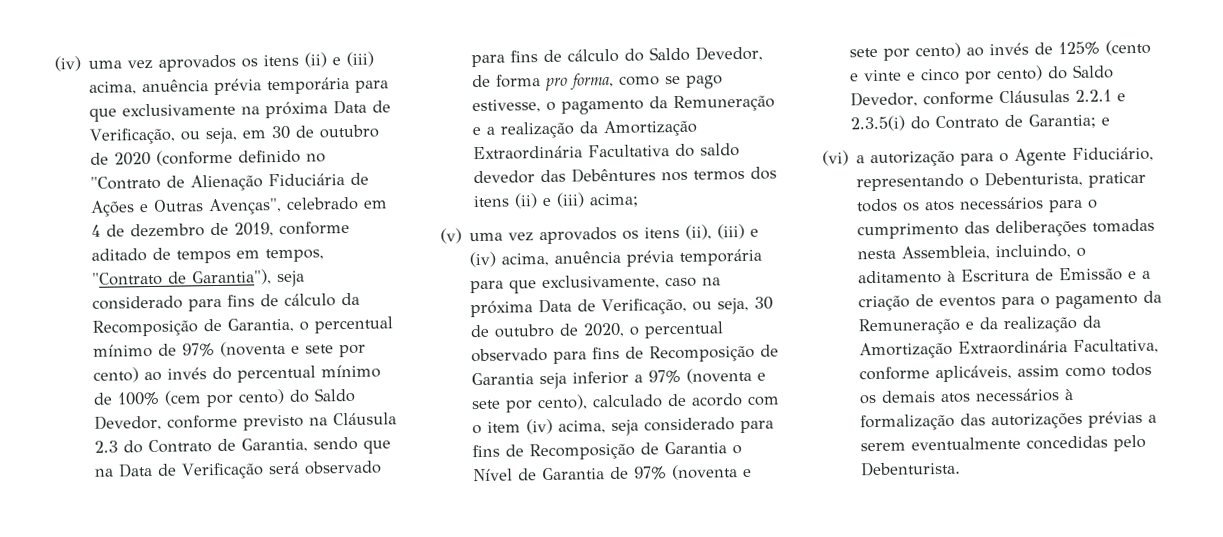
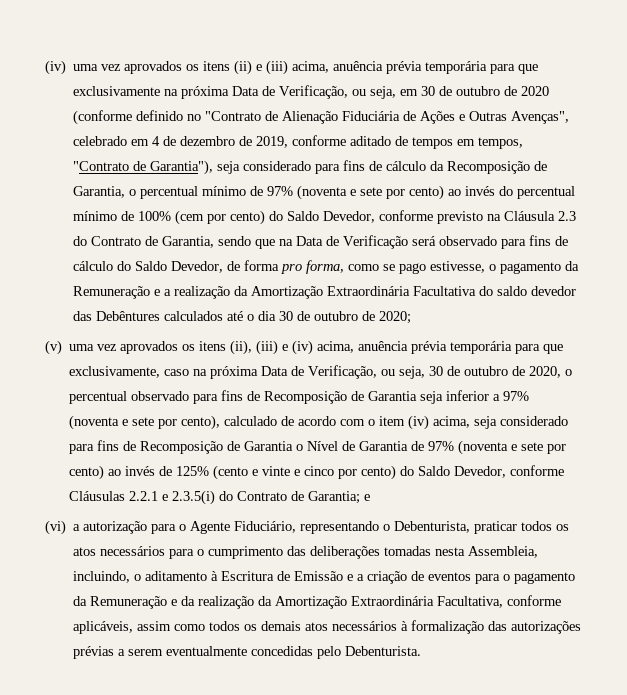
[661,166,778,182] [473,192,640,209] nos termos dos itens (ii) e (iii) acima; -> [164,311,412,324] calculados até o dia 30 de outubro de 2020;

